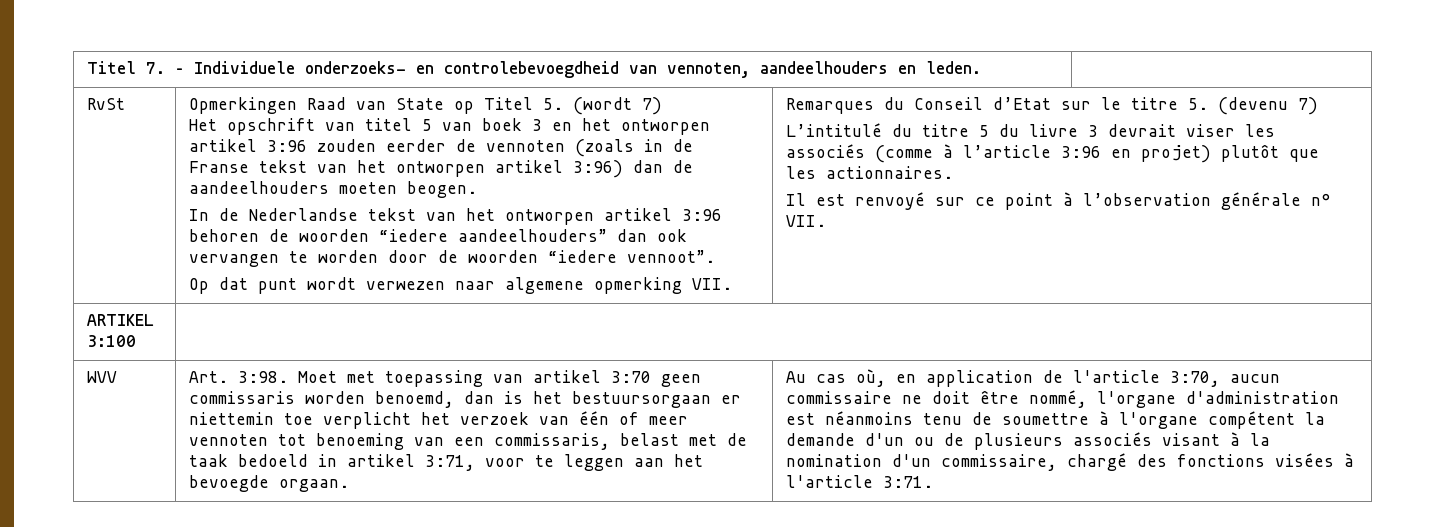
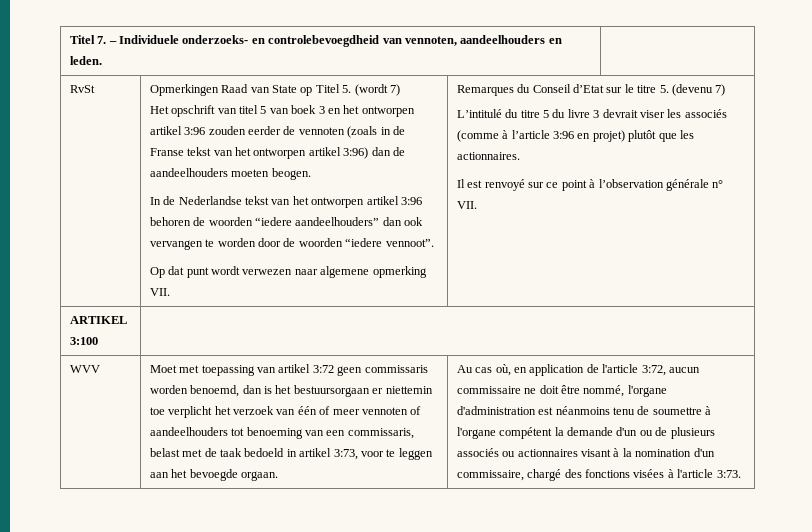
[189,371,289,383] Art. 3:98. -> (100, 369) none
[611,371,652,383] 3:70 -> [312,365,334,373] 3:72
(269, 440) none -> [410,406,422,415] [149,427,228,436] of aandeelhouders
[425,455,476,471] 3:71, -> [333,449,358,460] 3:73,
[1170,371,1221,387] 3:70, -> [641,365,666,376] 3:72,
(1153, 439) none -> [502,449,578,457] ou actionnaires
[883,476,934,488] 3:71. -> [716,470,741,478] 3:73.

